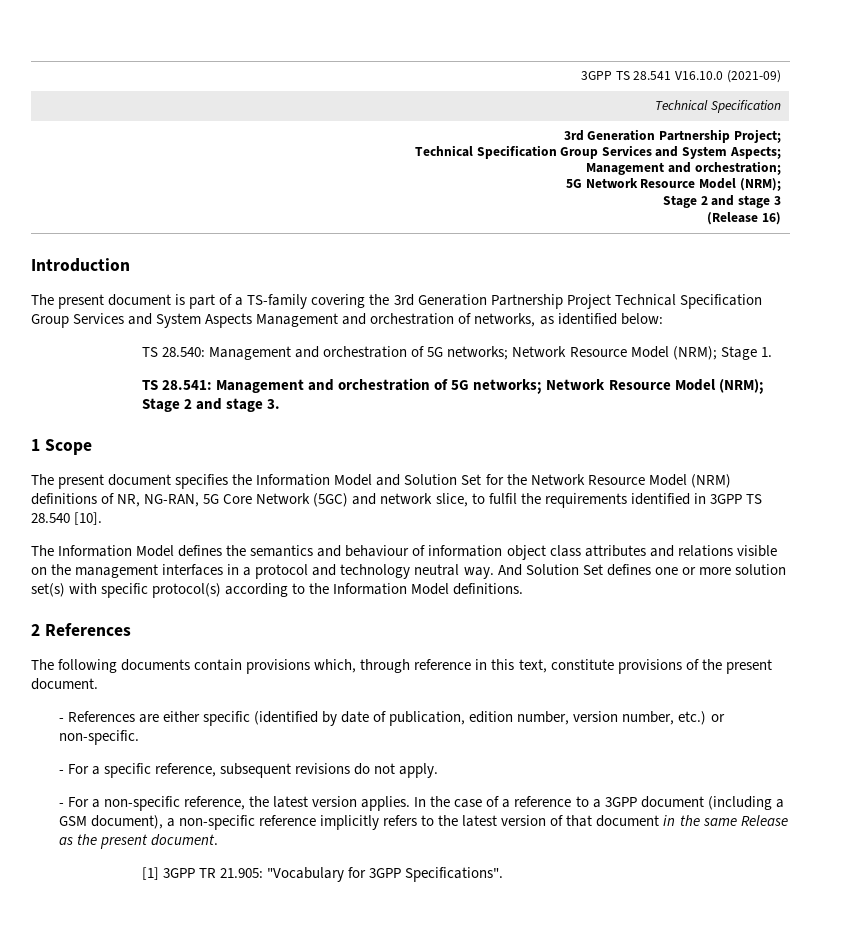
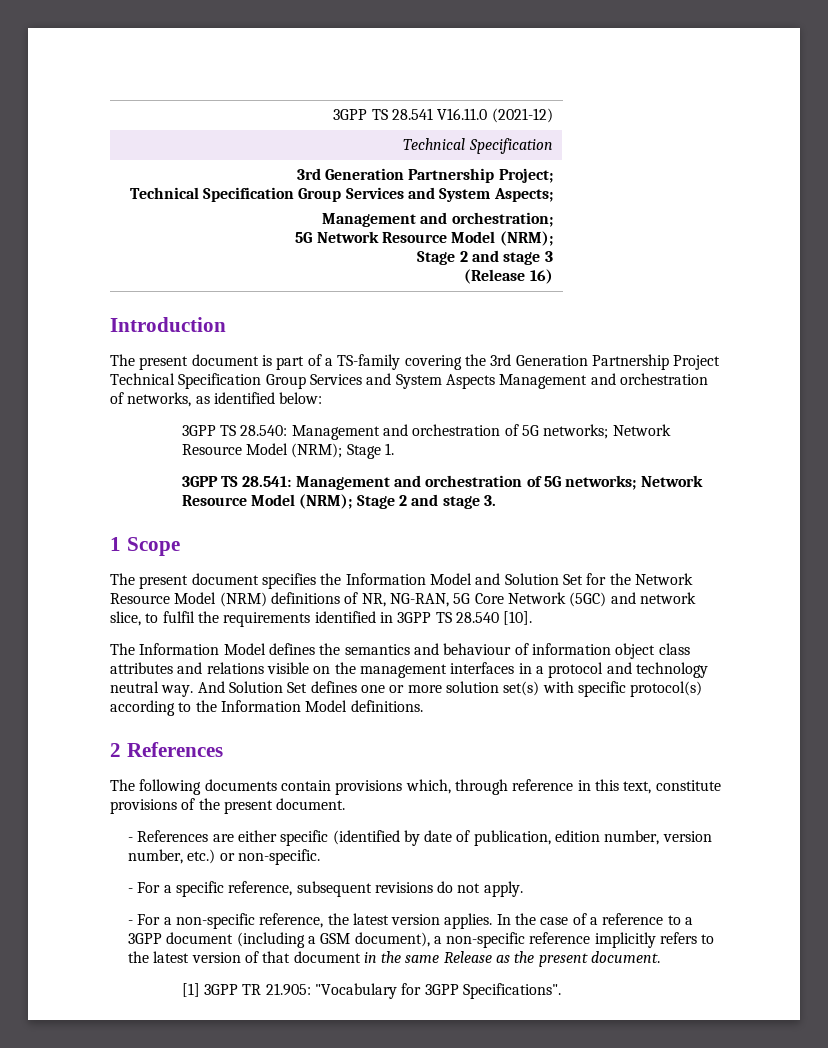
[675,70,781,83] V16.10.0 (2021-09) -> [437,108,553,123] V16.11.0 (2021-12)
(663, 319) none -> [181,425,216,436] 3GPP
(772, 352) none -> [181,476,218,487] 3GPP

